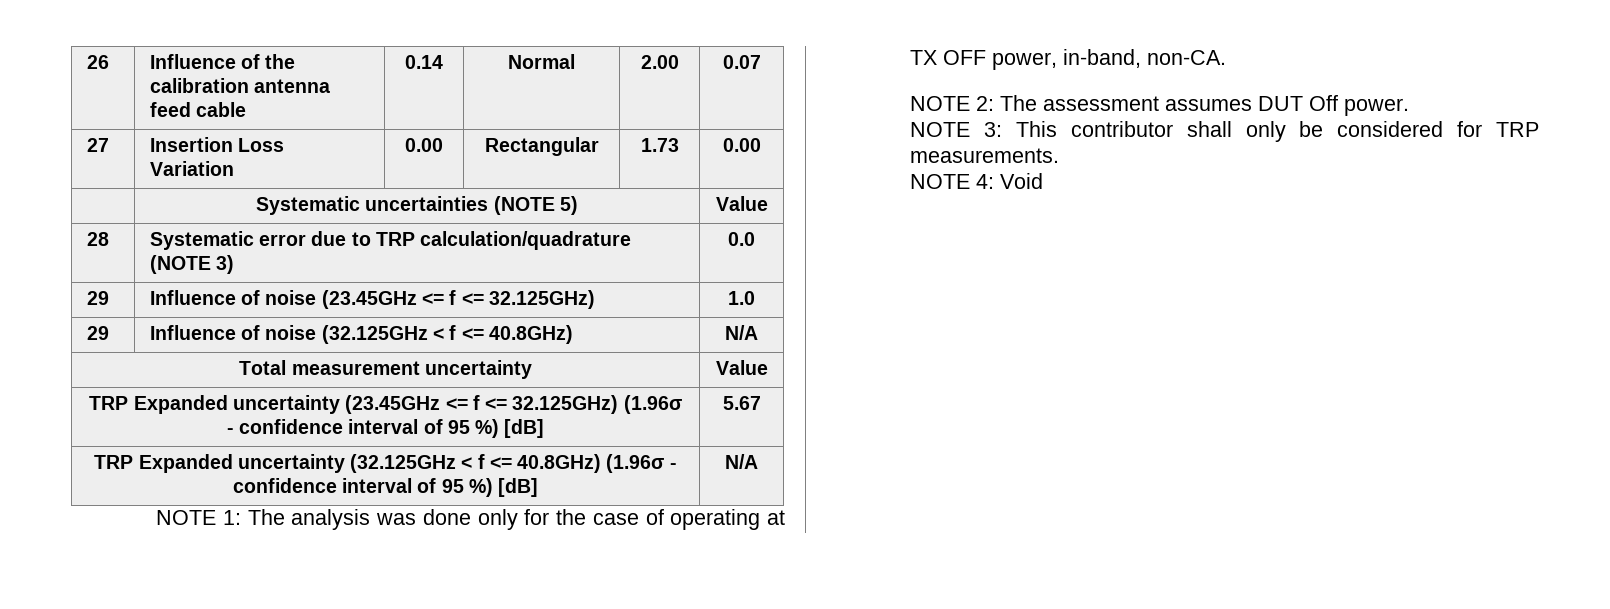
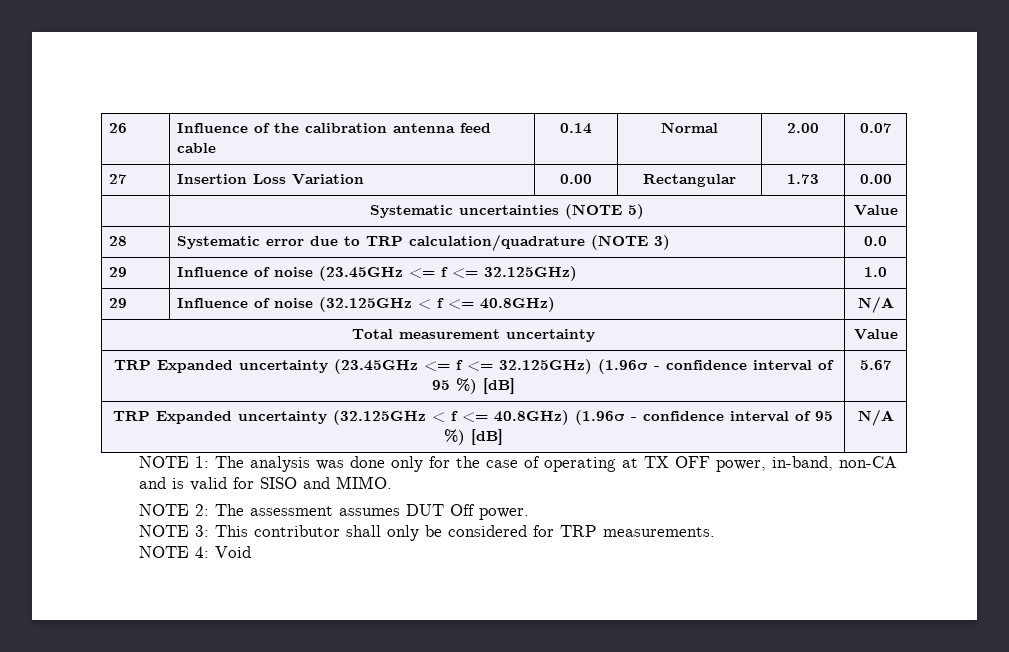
[1147,50,1227,65] non-CA. -> [838,456,897,468] [138,476,392,491] non-CA and is valid for SISO and MIMO.

